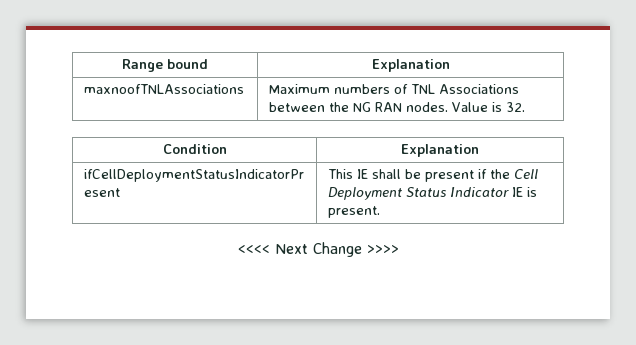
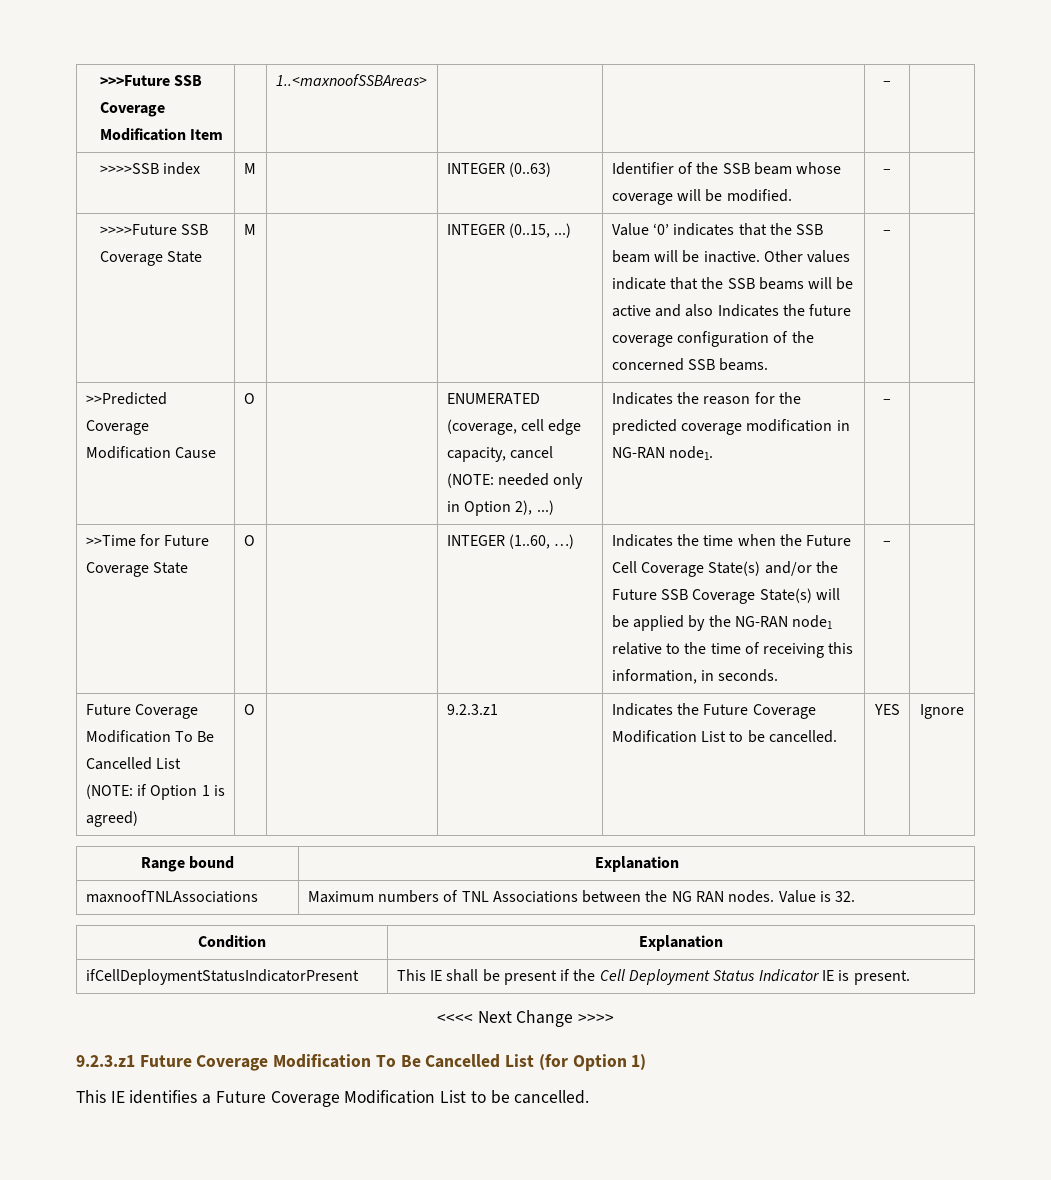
(122, 65) none -> [100,75,203,86] [100,102,166,117] [100,128,224,141] [275,74,427,86] [883,81,891,86] [100,162,201,175] [243,163,256,174] [446,162,551,177] [611,162,842,175] [611,189,792,205] [883,169,891,174] [100,224,209,235] [100,251,203,266] [243,224,256,235] [446,223,572,238] [611,223,824,236] [611,250,851,263] [611,277,854,290] [611,304,852,317] [611,331,814,347] [611,358,769,371] [883,230,891,235] [85,392,167,405] [85,420,149,435] [85,446,216,459] [243,393,255,404] [446,393,540,404] [446,419,582,435] [446,446,553,462] [446,473,584,489] [446,500,554,516] [611,392,801,405] [611,419,850,435] [611,446,713,460] [883,399,891,404] [85,534,210,546] [85,562,188,577] [243,535,255,546] [446,534,575,549] [611,534,852,547] [611,561,838,577] [611,588,840,604] [611,615,833,631] [611,642,854,658] [611,669,779,684] [883,541,891,546] [85,704,198,719] [85,730,215,743] [85,757,181,770] [85,784,225,800] [85,811,138,827] [243,704,255,715] [446,704,498,715] [611,703,816,719] [611,730,837,743] [873,704,900,715] [920,704,964,719] >>>Future SSB Coverage Modification Item | | 1..<maxnoofSSBAreas> | | | – | // >>>>SSB index | M | | INTEGER (0..63) | Identifier of the SSB beam whose coverage will be modified. | – | // >>>>Future SSB Coverage State | M | | INTEGER (0..15, ...) | Value ‘0’ indicates that the SSB beam will be inactive. Other values indicate that the SSB beams will be active and also Indicates the future coverage configuration of the concerned SSB beams. | – | // >>Predicted Coverage Modification Cause | O | | ENUMERATED (coverage, cell edge capacity, cancel (NOTE: needed only in Option 2), ...) | Indicates the reason for the predicted coverage modification in NG-RAN node1. | – | // >>Time for Future Coverage State | O | | INTEGER (1..60, …) | Indicates the time when the Future Cell Coverage State(s) and/or the Future SSB Coverage State(s) will be applied by the NG-RAN node1 relative to the time of receiving this information, in seconds. | – | // Future Coverage Modification To Be Cancelled List (NOTE: if Option 1 is agreed) | O | | 9.2.3.z1 | Indicates the Future Coverage Modification List to be cancelled. | YES | Ignore //
(399, 249) none -> [76,1054,647,1071] [76,1090,590,1107] // 9.2.3.z1 Future Coverage Modification To Be Cancelled List (for Option 1) // This IE identifies a Future Coverage Modification List to be cancelled.

